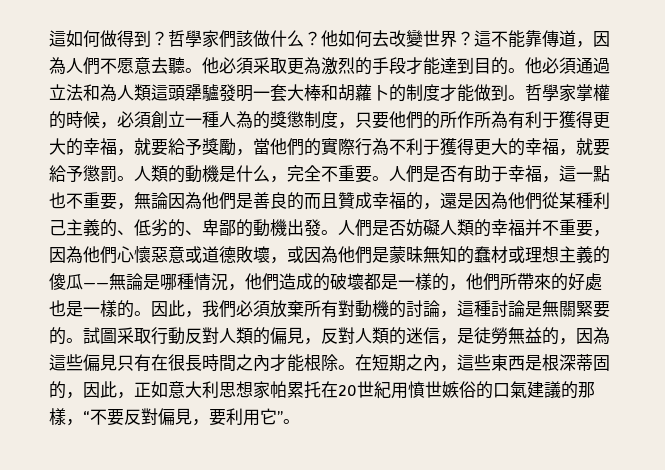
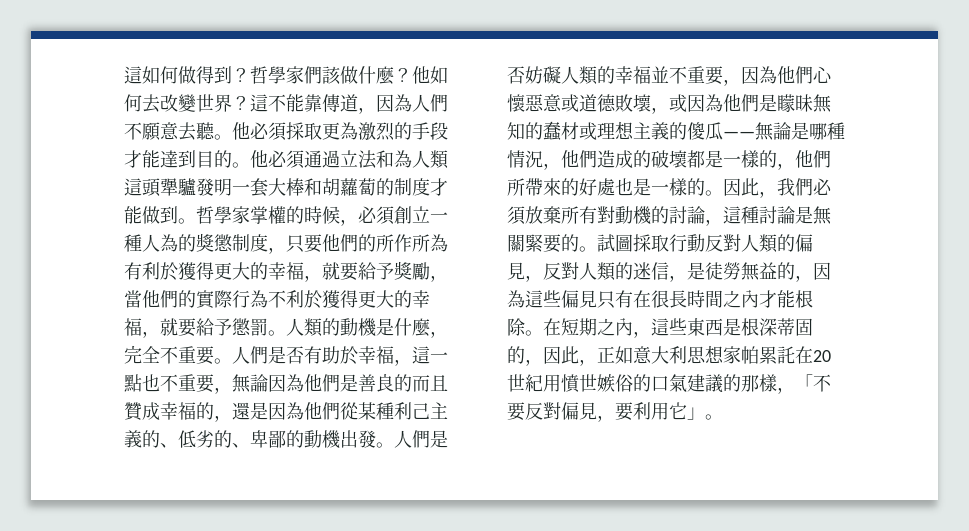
[287,30,304,47] 么 -> [376,66,394,85] 麼
[117,58,134,74] 愿 -> [142,122,161,141] 願
[253,57,270,74] 采 -> [286,122,304,140] 採
[372,85,389,101] 卜 -> [358,178,376,196] 蔔
[542,112,559,128] 于 -> [160,262,178,281] 於
[423,139,440,155] 于 -> [304,290,322,309] 於
[253,165,270,182] 么 -> [412,318,430,337] 麼
[491,166,508,182] 于 -> [340,346,358,365] 於
[525,219,542,236] 并 -> [651,66,669,83] 並
[389,246,406,263] 蒙 -> [777,94,795,112] 矇
[117,327,134,344] 采 -> [633,234,651,252] 採
[304,381,321,398] 托 -> [777,346,795,364] 託
[83,411,90,423] “ -> [795,374,813,390] 「
[277,411,283,423] ” -> [687,407,705,420] 」

